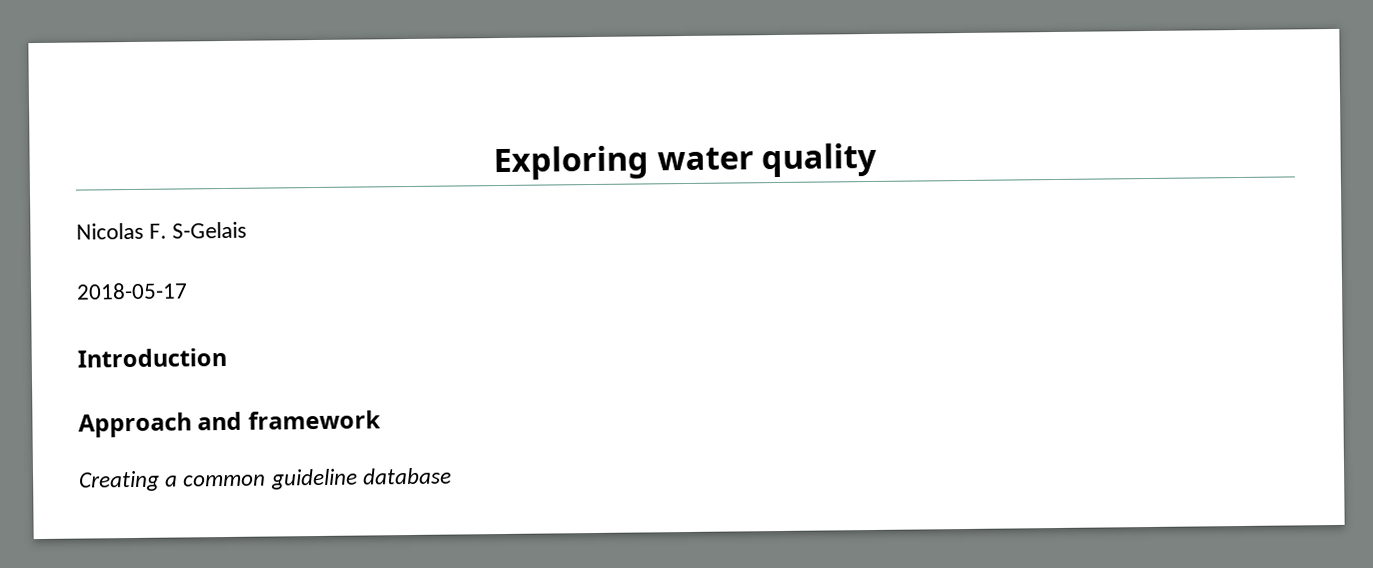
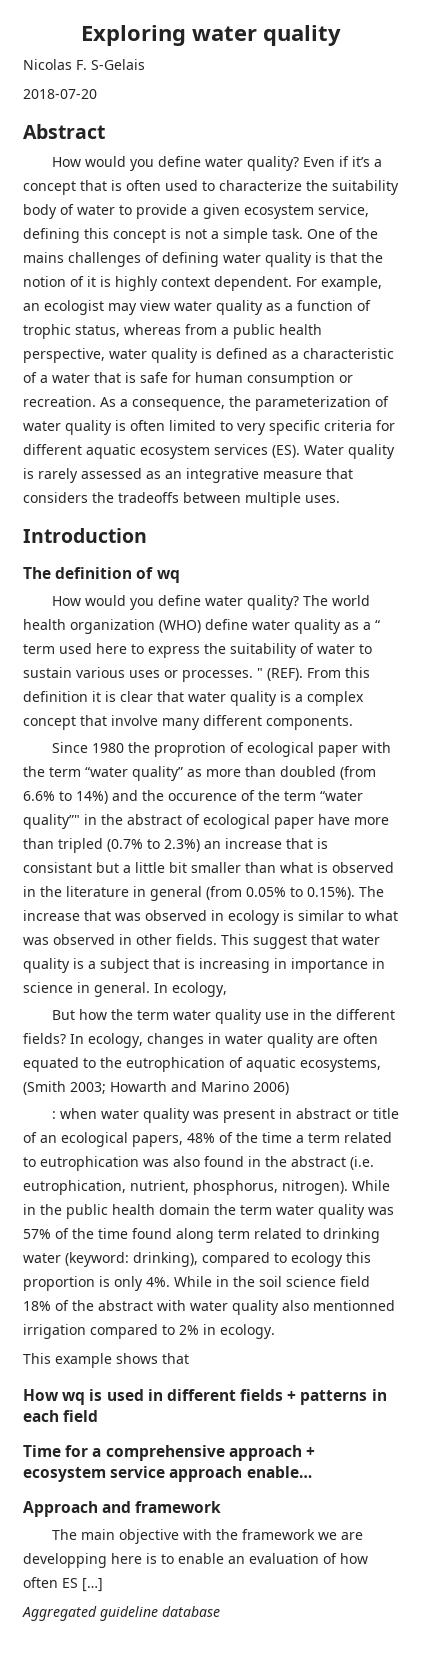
[76,282,188,300] [77,347,227,368] [78,410,381,438] [78,470,267,492] 2018-05-17 // Introduction // Approach and framework // Creating a common -> [23,89,97,99] [23,124,105,139] [51,156,382,171] [23,180,399,195] [23,204,369,219] [23,228,378,243] [23,252,383,267] [23,276,382,291] [23,300,371,315] [23,324,322,339] [23,348,394,363] [23,372,353,387] [23,396,389,411] [23,420,395,435] [23,444,395,459] [23,468,353,483] [23,492,340,507] [23,528,147,543] [23,567,180,583] [51,595,370,610] [23,619,380,634] [23,643,372,658] [23,667,370,682] [23,691,364,706] [23,715,353,730] [51,742,391,757] [23,766,376,781] [23,790,363,804] [23,814,389,829] [23,838,328,853] [23,862,394,873] [23,886,384,901] [23,910,398,925] [23,934,380,949] [23,958,385,973] [23,982,227,997] [51,1009,395,1024] [23,1033,378,1048] [23,1057,381,1072] [23,1081,289,1095] [51,1108,399,1123] [23,1132,392,1147] [23,1156,374,1171] [23,1180,390,1195] [23,1204,394,1219] [23,1228,380,1243] [23,1252,371,1267] [23,1276,370,1291] [23,1300,395,1315] [23,1324,275,1339] [23,1353,189,1368] [23,1389,387,1405] [23,1410,99,1422] [23,1445,315,1461] [23,1466,312,1482] [23,1501,222,1517] [51,1529,363,1544] [23,1553,368,1568] [23,1577,103,1592] [22,1606,97,1621] 2018-07-20 // Abstract // How would you define water quality? Even if it’s a concept that is often used to characterize the suitability body of water to provide a given ecosystem service, defining this concept is not a simple task. One of the mains challenges of defining water quality is that the notion of it is highly context dependent. For example, an ecologist may view water quality as a function of trophic status, whereas from a public health perspective, water quality is defined as a characteristic of a water that is safe for human consumption or recreation. As a consequence, the parameterization of water quality is often limited to very specific criteria for different aquatic ecosystem services (ES). Water quality is rarely assessed as an integrative measure that considers the tradeoffs between multiple uses. // Introduction // The definition of wq // How would you define water quality? The world health organization (WHO) define water quality as a “ term used here to express the suitability of water to sustain various uses or processes. " (REF). From this definition it is clear that water quality is a complex concept that involve many different components. // Since 1980 the proprotion of ecological paper with the term “water quality” as more than doubled (from 6.6% to 14%) and the occurence of the term “water quality”" in the abstract of ecological paper have more than tripled (0.7% to 2.3%) an increase that is consistant but a little bit smaller than what is observed in the literature in general (from 0.05% to 0.15%). The increase that was observed in ecology is similar to what was observed in other fields. This suggest that water quality is a subject that is increasing in importance in science in general. In ecology, // But how the term water quality use in the different fields? In ecology, changes in water quality are often equated to the eutrophication of aquatic ecosystems, (Smith 2003; Howarth and Marino 2006) // : when water quality was present in abstract or title of an ecological papers, 48% of the time a term related to eutrophication was also found in the abstract (i.e. eutrophication, nutrient, phosphorus, nitrogen). While in the public health domain the term water quality was 57% of the time found along term related to drinking water (keyword: drinking), compared to ecology this proportion is only 4%. While in the soil science field 18% of the abstract with water quality also mentionned irrigation compared to 2% in ecology. // This example shows that // How wq is used in different fields + patterns in each field // Time for a comprehensive approach + ecosystem service approach enable… // Approach and framework // The main objective with the framework we are developping here is to enable an evaluation of how often ES […] // Aggregated

